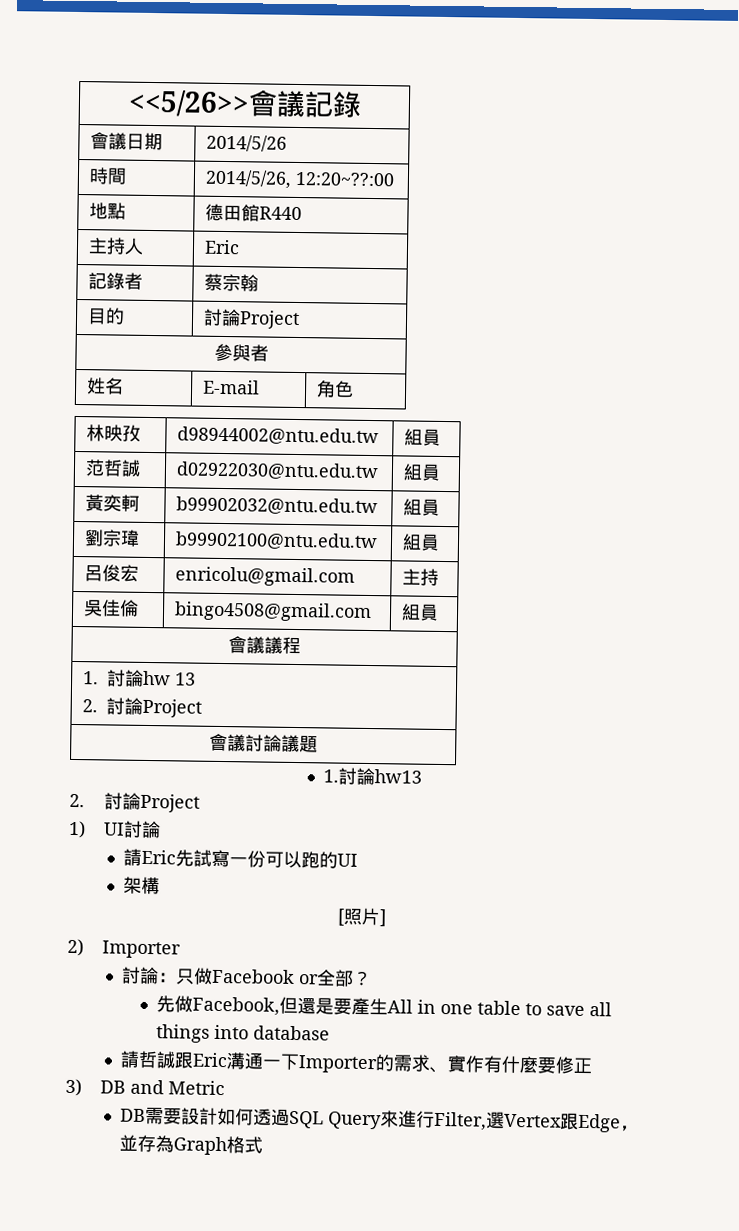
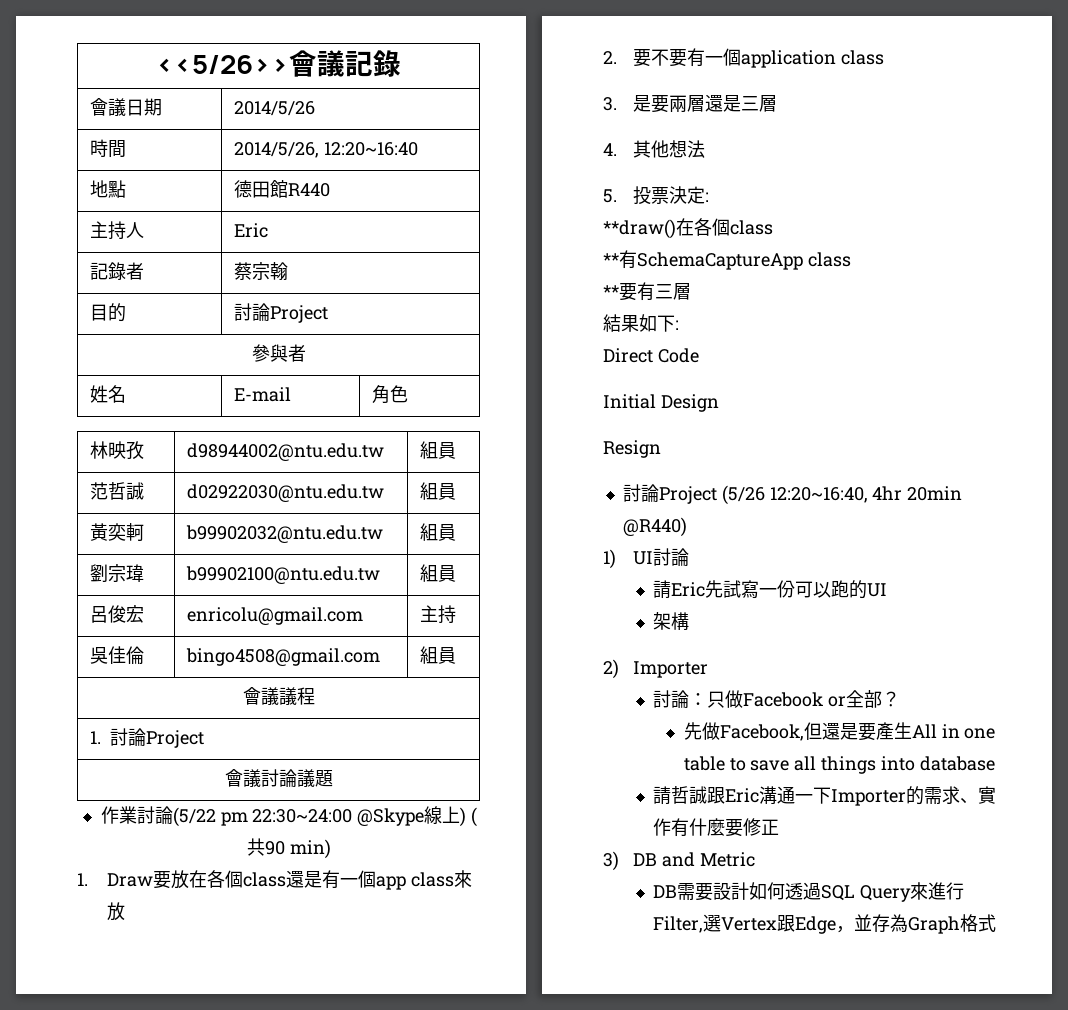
[295,171,396,187] 12:20~??:00 -> [324,142,419,156] 12:20~16:40
[143,670,197,686] [82,697,144,715] hw 13 // 2.討論 -> (147, 737) none
[323,767,423,786] [69,792,201,813] 1.討論hw13 // 2.討論Project -> [100,806,478,827] [246,838,331,859] [77,870,473,890] [107,902,126,921] [603,48,885,68] [603,94,778,113] [603,140,706,158] [603,186,710,205] [603,218,773,239] [603,250,851,270] [603,282,691,301] [603,314,679,332] [603,348,699,363] [603,394,719,412] [603,440,661,458] [622,484,963,505] [622,517,687,537] 作業討論(5/22 pm 22:30~24:00 @Skype線上) (共90 min) // 1. Draw要放在各個class還是有一個app class來放 // 2.要不要有一個application class // 3.是要兩層還是三層 // 4.其他想法 // 5.投票決定: // **draw()在各個class // **有SchemaCaptureApp class // **要有三層 // 結果如下: // Direct Code // Initial Design // Resign // 討論Project (5/26 12:20~16:40, 4hr 20min @R440)
[336,907,387,927] // [照片] -> (690, 621) none

